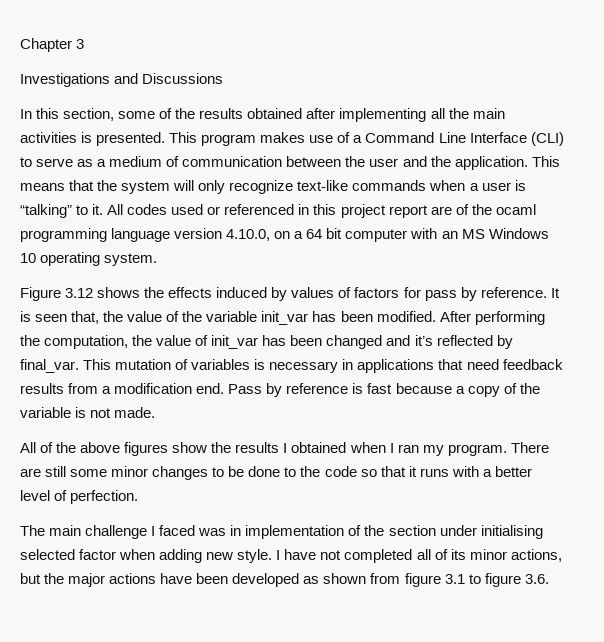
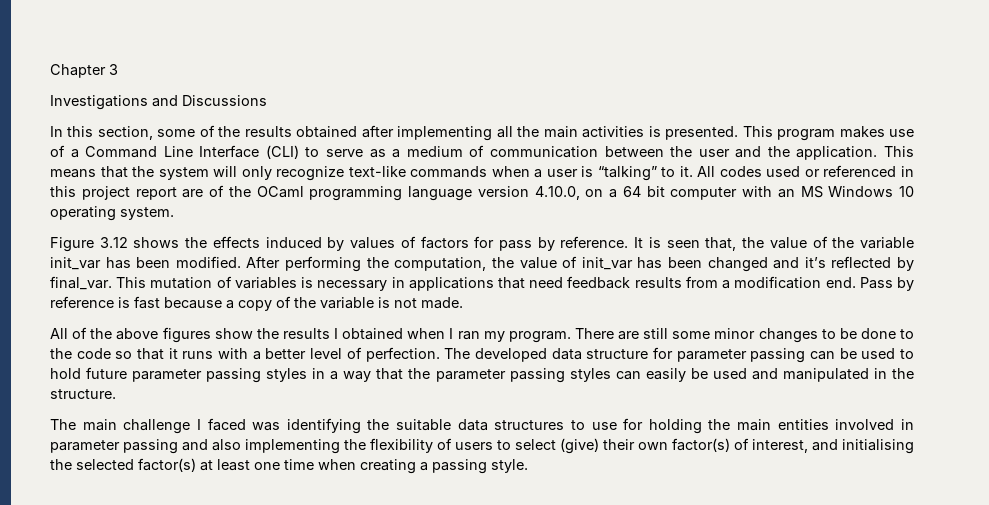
[495,204,536,215] ocaml -> [256,186,304,198] OCaml
(139, 497) none -> [444,347,914,363] [50,367,914,383] [50,389,116,399] The developed data structure for parameter passing can be used to hold future parameter passing styles in a way that the parameter passing styles can easily be used and manipulated in the structure.
[230,525,543,539] [20,549,562,563] [20,573,549,587] in implementation of the section under initialising selected factor when adding new style. I have not completed all of its minor actions, but the major actions have been developed as shown from figure 3.1 to figure 3.6. -> [286,418,915,434] [50,438,914,454] [50,458,528,474] identifying the suitable data structures to use for holding the main entities involved in parameter passing and also implementing the flexibility of users to select (give) their own factor(s) of interest, and initialising the selected factor(s) at least one time when creating a passing style.

